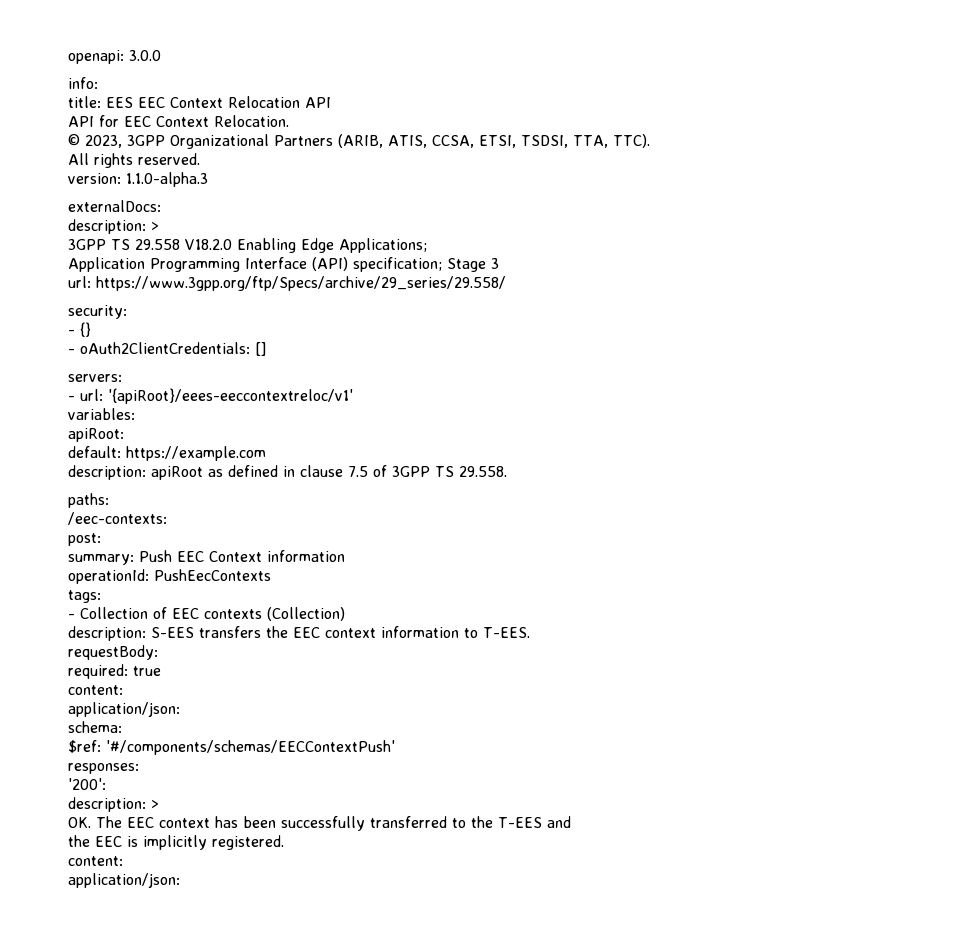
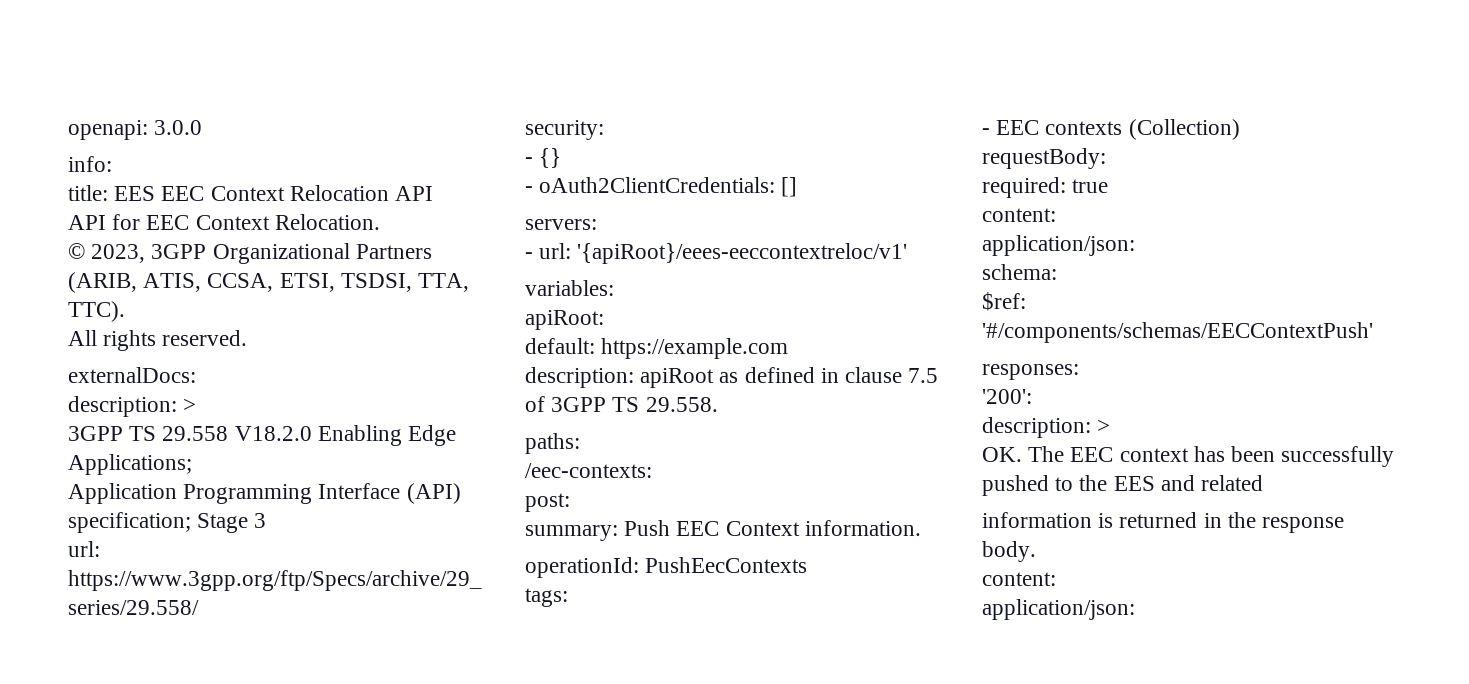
[68,172,208,187] // version: 1.1.0-alpha.3 -> (248, 338) none
[267,550,345,562] information -> [804,520,921,536] information.
[80,607,167,619] Collection of -> (990, 131) none
[68,626,530,641] // description: S-EES transfers the EEC context information to T-EES. -> (1240, 129) none
[370,816,447,828] transferred -> [982,475,1049,496] pushed
[498,817,542,828] T-EES -> [1113,476,1155,491] EES
[68,835,284,850] // the EEC is implicitly registered. -> [1201,475,1264,491] [982,512,1345,533] [982,541,1036,562] related // information is returned in the response body.

